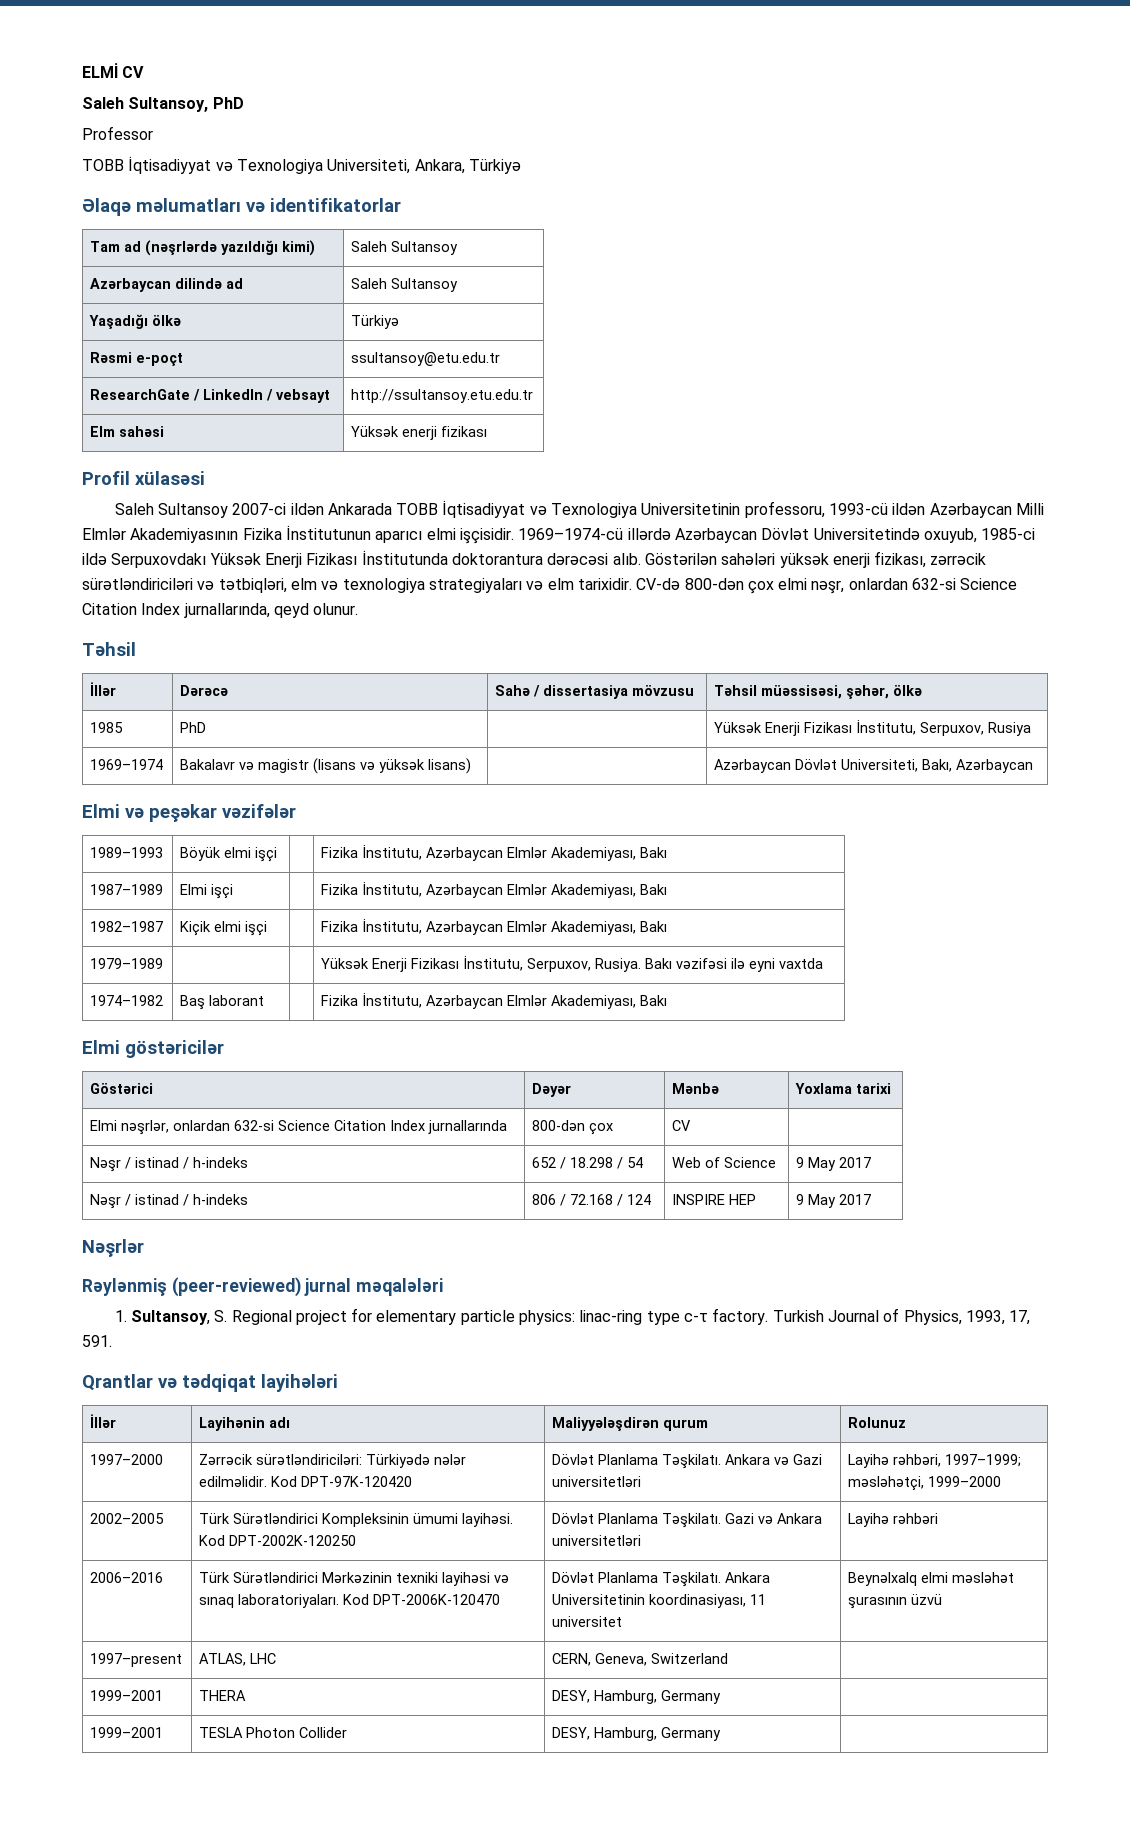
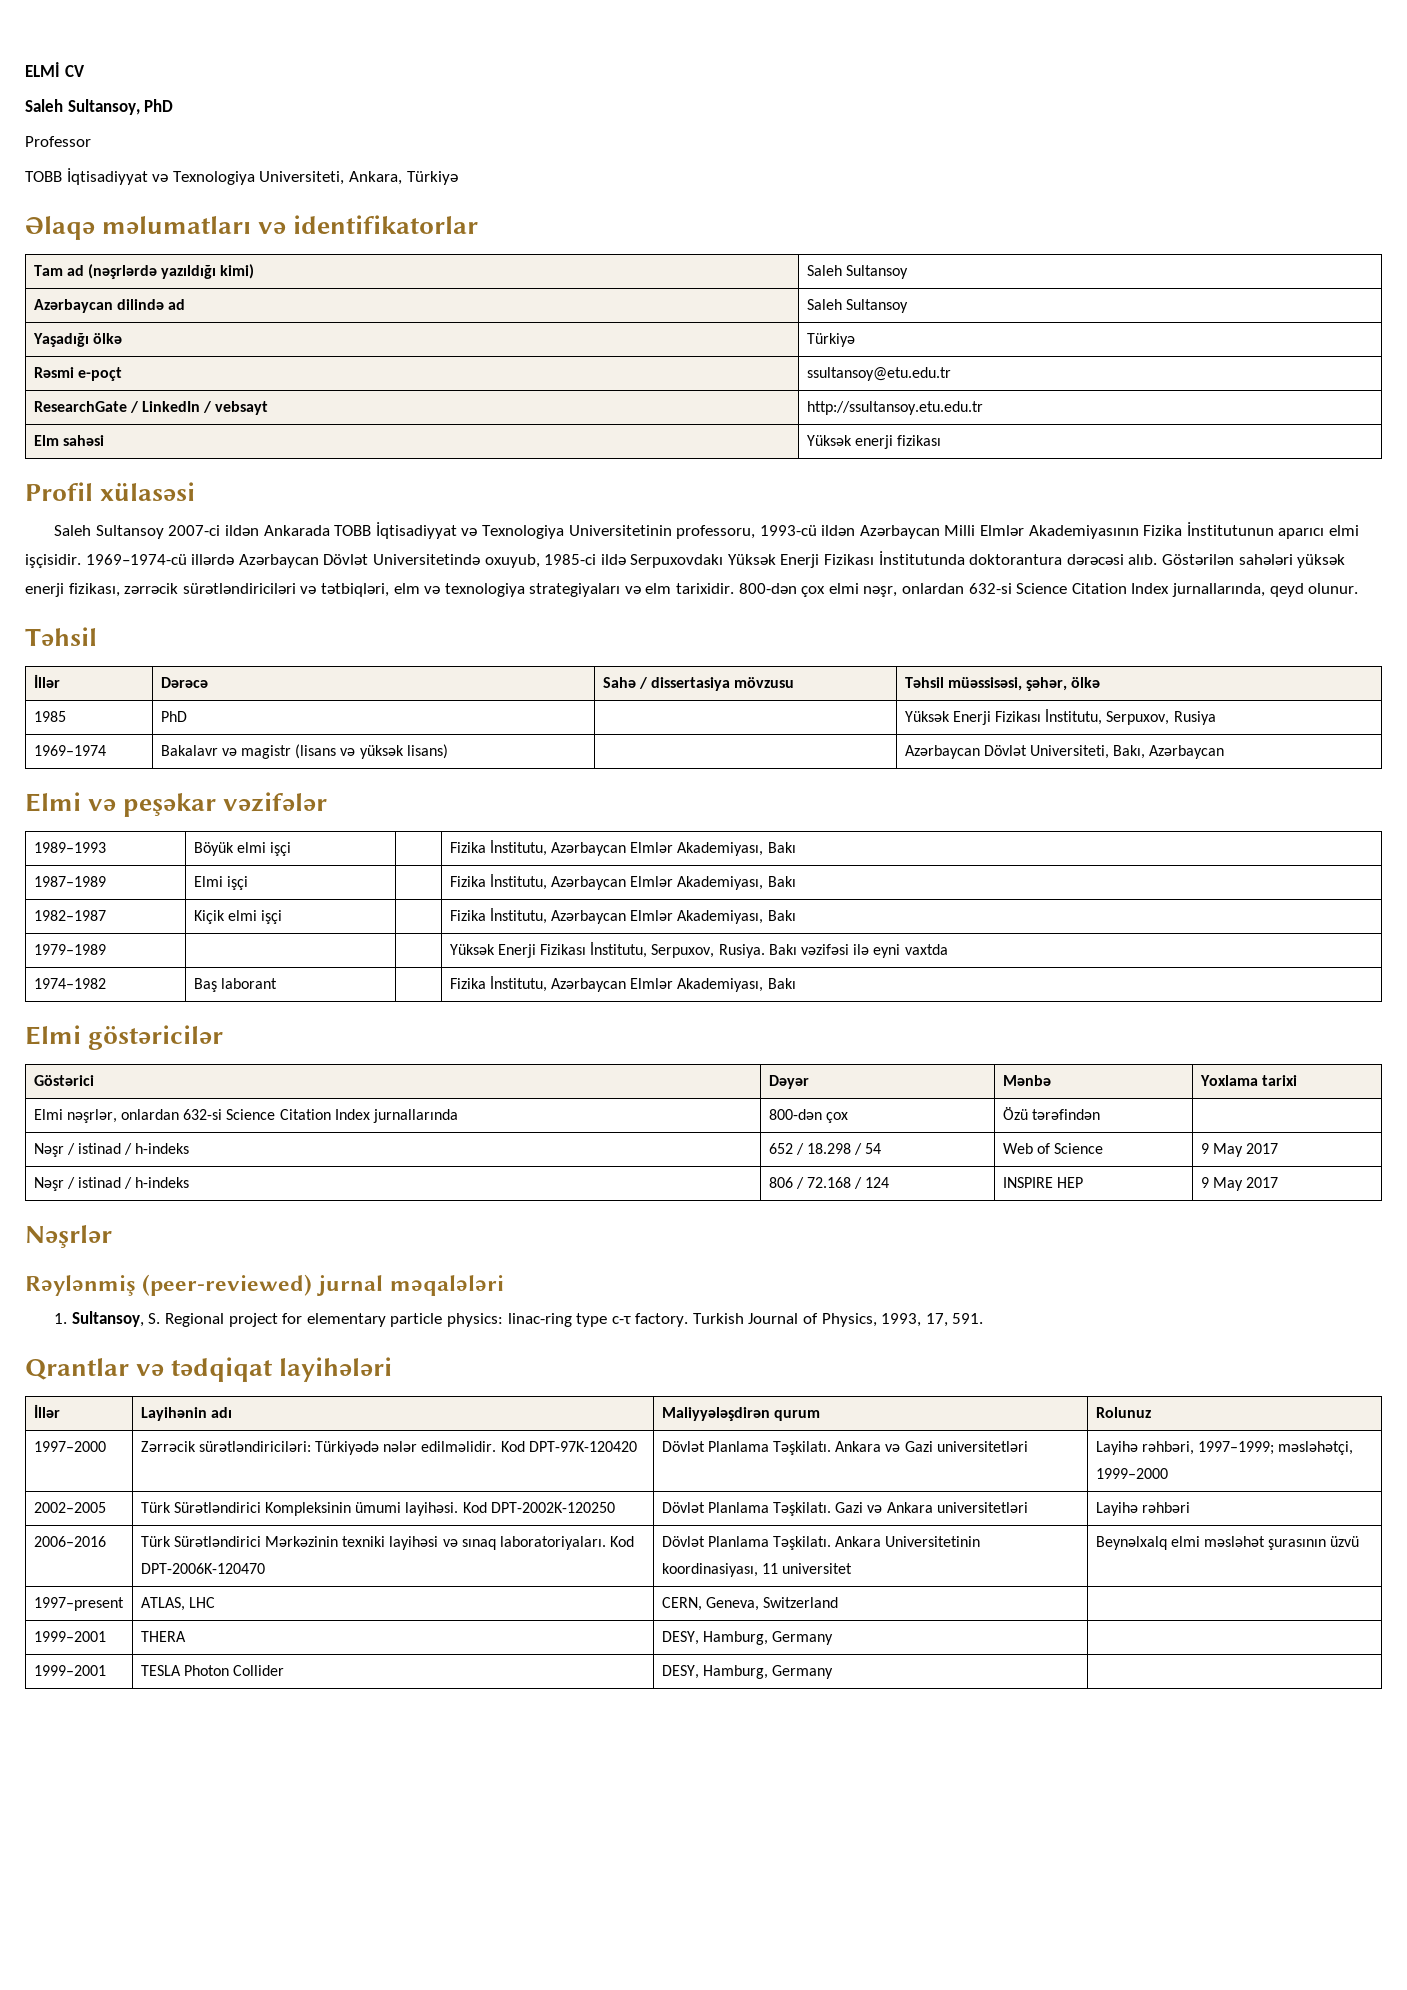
[636,578,681,590] CV-də -> (735, 588) none
[672,1120,692,1131] CV -> [1002,1107,1100,1120] Özü tərəfindən

